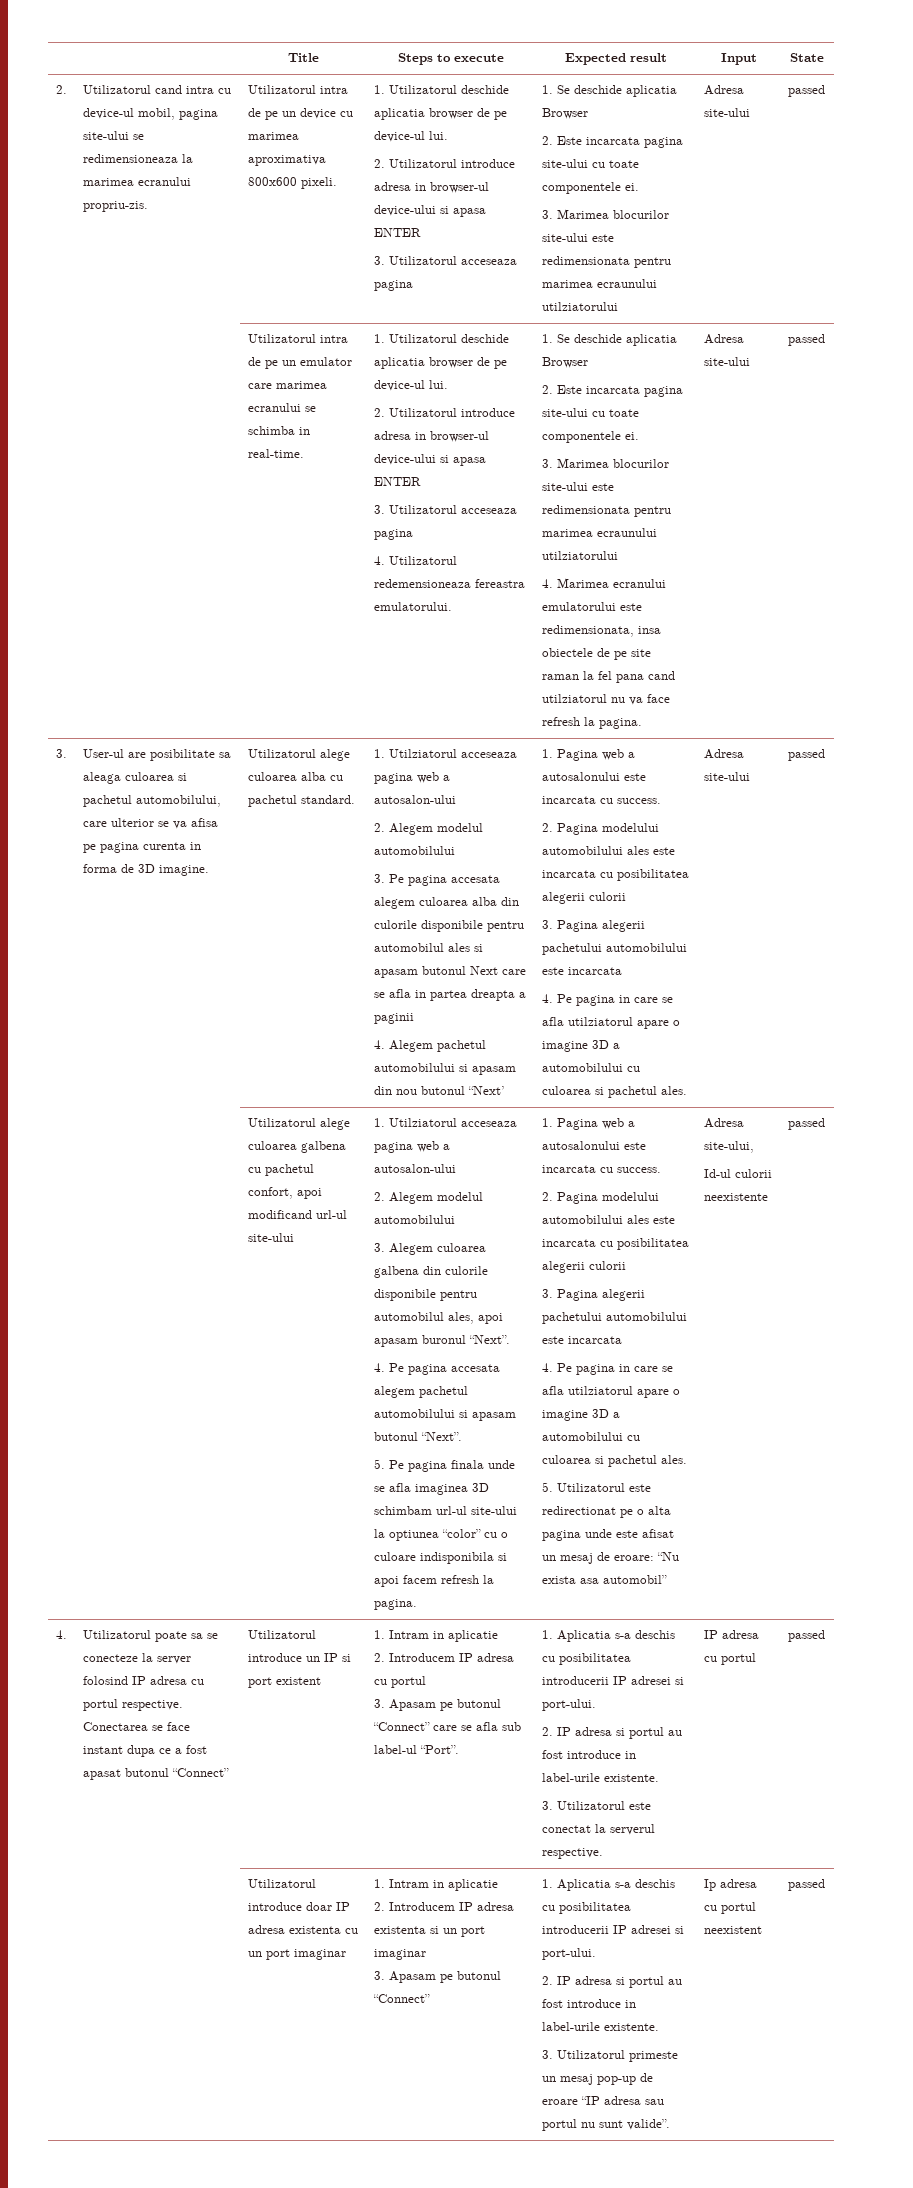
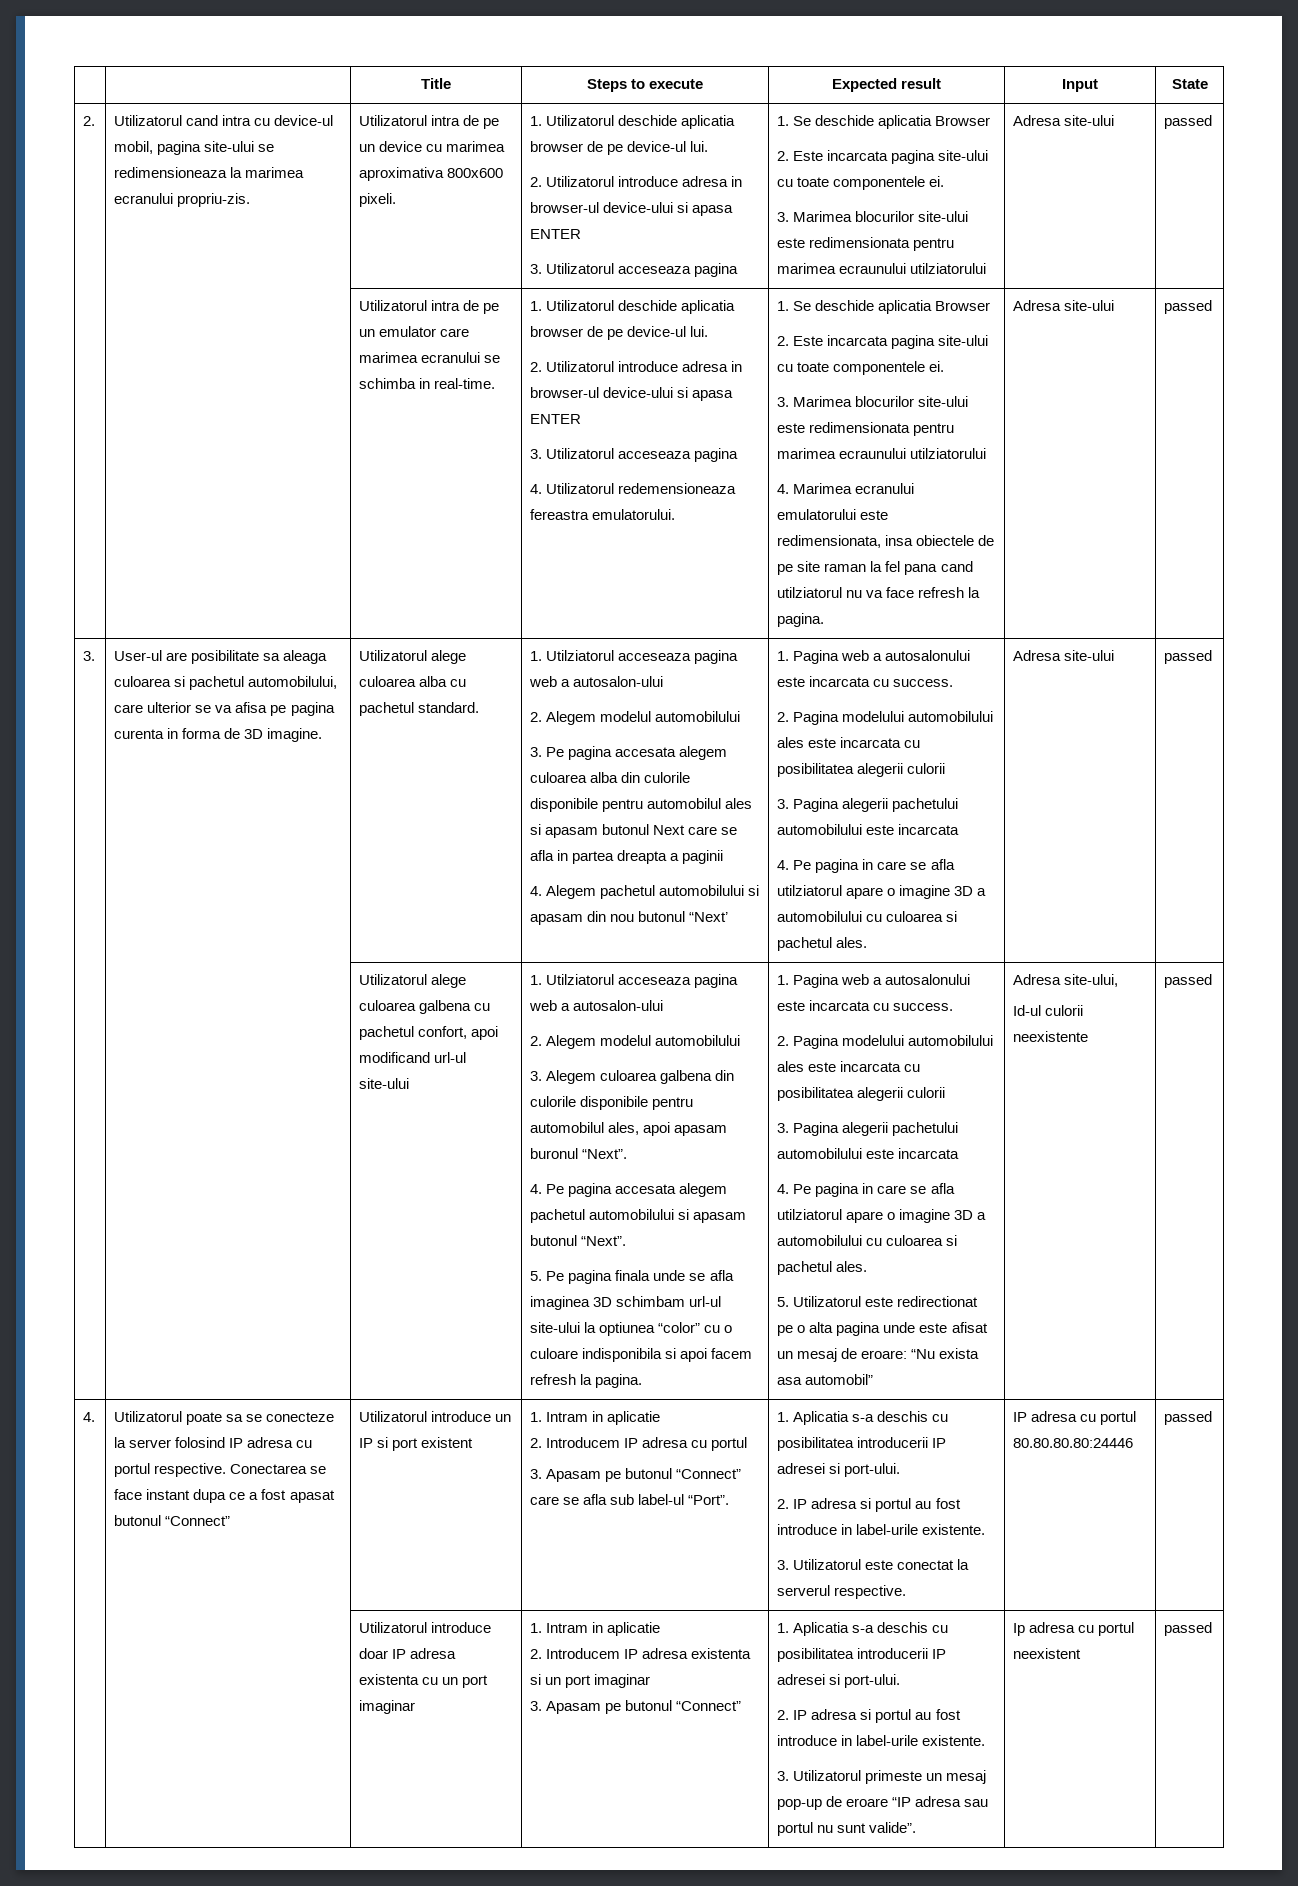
(756, 1659) none -> [1013,1438,1134,1448] 80.80.80.80:24446

